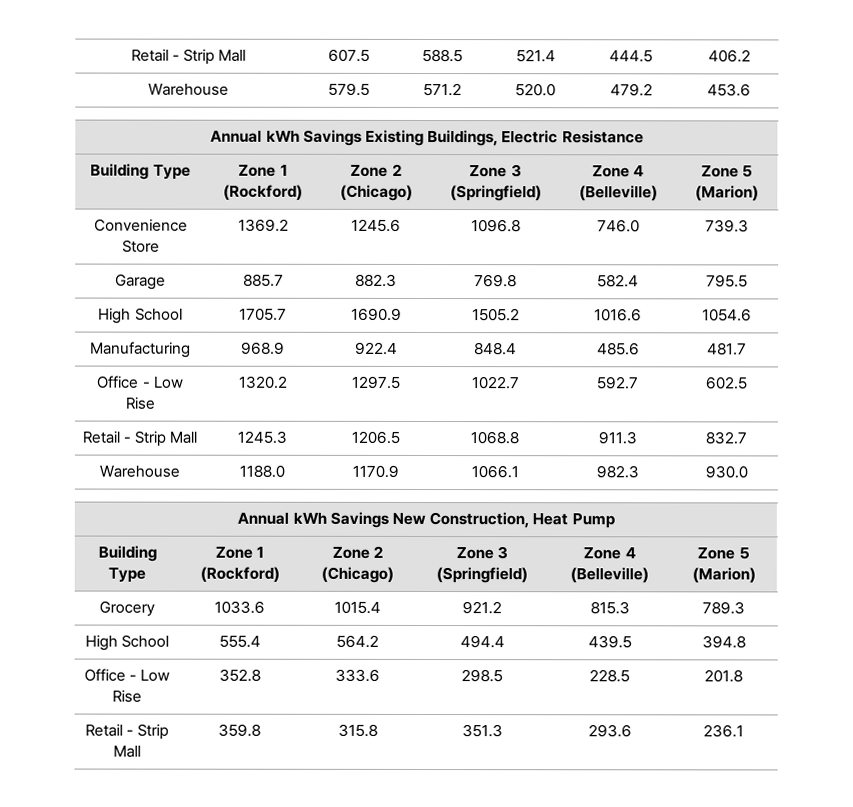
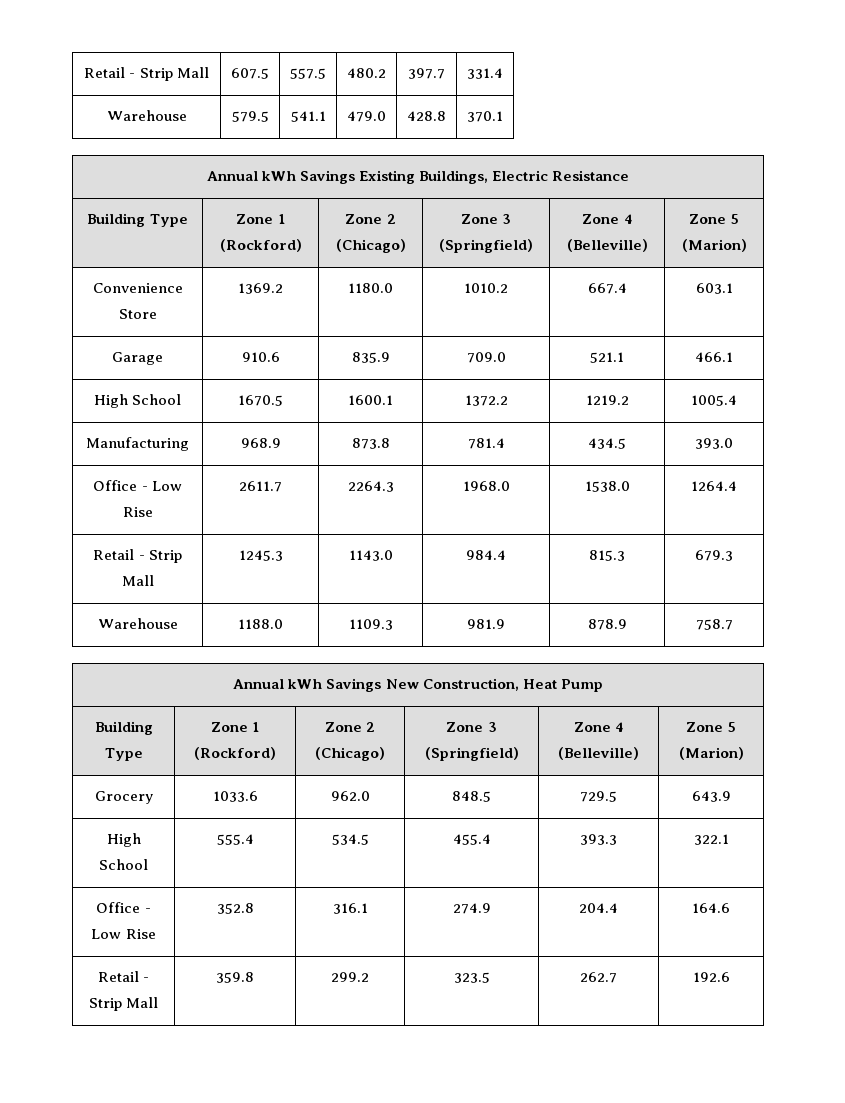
[422,48,463,63] [515,49,556,63] [609,50,653,63] [707,49,751,63] [148,83,229,96] [327,82,370,96] [423,82,462,97] [515,83,556,97] [609,83,653,97] [707,83,751,97] 588.5 | 521.4 | 444.5 | 406.2 // Warehouse | 579.5 | 571.2 | 520.0 | 479.2 | 453.6 -> [290,68,326,79] [347,68,386,78] [408,68,445,79] [467,68,503,79] [106,110,187,121] [231,111,269,122] [290,111,326,122] [347,111,386,122] [407,111,446,121] [467,111,503,122] 557.5 | 480.2 | 397.7 | 331.4 // Warehouse | 579.5 | 541.1 | 479.0 | 428.8 | 370.1
[351,218,401,232] [470,219,521,233] [596,219,640,233] [705,219,749,233] [115,273,166,290] [242,273,284,287] [355,273,397,287] [474,274,517,288] [597,274,639,288] [706,274,748,288] [98,307,183,324] [239,307,287,321] [350,307,402,321] [471,308,520,322] [594,308,642,322] [702,308,752,322] [90,341,191,358] [241,341,285,355] [354,341,398,355] [474,342,517,356] [596,342,640,356] [707,342,747,356] [97,375,184,389] [124,396,156,410] [238,375,288,389] [351,375,401,389] [471,376,520,390] [597,376,639,390] [706,376,748,390] 1245.6 | 1096.8 | 746.0 | 739.3 // Garage | 885.7 | 882.3 | 769.8 | 582.4 | 795.5 // High School | 1705.7 | 1690.9 | 1505.2 | 1016.6 | 1054.6 // Manufacturing | 968.9 | 922.4 | 848.4 | 485.6 | 481.7 // Office - Low Rise | 1320.2 | 1297.5 | 1022.7 | 592.7 | 602.5 -> [348,283,393,293] [464,283,508,293] [587,283,627,294] [695,283,733,294] [112,352,163,365] [241,352,280,362] [351,352,390,363] [466,352,506,363] [590,352,624,363] [695,352,733,362] [93,394,182,408] [238,395,283,406] [348,395,393,405] [464,395,508,406] [585,395,629,405] [691,395,737,406] [86,437,189,451] [240,438,281,448] [351,438,390,449] [467,438,505,449] [588,438,626,449] [695,438,733,449] [93,480,182,491] [122,507,153,517] [239,481,282,492] [347,481,394,492] [462,481,510,491] [584,481,630,492] [691,481,737,491] 1180.0 | 1010.2 | 667.4 | 603.1 // Garage | 910.6 | 835.9 | 709.0 | 521.1 | 466.1 // High School | 1670.5 | 1600.1 | 1372.2 | 1219.2 | 1005.4 // Manufacturing | 968.9 | 873.8 | 781.4 | 434.5 | 393.0 // Office - Low Rise | 2611.7 | 2264.3 | 1968.0 | 1538.0 | 1264.4
[350,430,400,444] [470,431,519,445] [597,431,637,445] [705,431,747,445] [99,465,180,478] [239,464,285,478] [351,464,399,478] [470,465,519,479] [595,465,639,479] [704,465,748,479] 1206.5 | 1068.8 | 911.3 | 832.7 // Warehouse | 1188.0 | 1170.9 | 1066.1 | 982.3 | 930.0 -> [348,550,393,561] [466,550,506,560] [589,550,625,561] [695,550,733,561] [97,618,178,629] [238,619,283,629] [348,619,393,630] [467,619,505,629] [587,619,627,630] [695,619,733,630] 1143.0 | 984.4 | 815.3 | 679.3 // Warehouse | 1188.0 | 1109.3 | 981.9 | 878.9 | 758.7
[334,600,381,614] [462,601,502,615] [589,601,630,615] [702,601,745,615] 1015.4 | 921.2 | 815.3 | 789.3 -> [330,791,370,801] [452,791,491,802] [580,791,617,802] [691,791,731,802] 962.0 | 848.5 | 729.5 | 643.9
[336,634,379,648] [459,635,505,649] [587,635,632,649] [701,635,746,649] 564.2 | 494.4 | 439.5 | 394.8 -> [331,834,369,845] [452,834,491,845] [580,834,617,845] [693,834,729,845] 534.5 | 455.4 | 393.3 | 322.1
[335,668,380,682] [461,669,503,683] [589,669,630,683] [704,669,743,683] 333.6 | 298.5 | 228.5 | 201.8 -> [332,903,368,914] [452,903,491,914] [579,903,618,913] [692,903,730,913] 316.1 | 274.9 | 204.4 | 164.6
[337,723,378,737] [461,724,503,738] [587,724,632,738] [703,724,744,738] 315.8 | 351.3 | 293.6 | 236.1 -> [331,972,369,982] [453,972,490,983] [580,972,617,983] [692,972,730,982] 299.2 | 323.5 | 262.7 | 192.6

